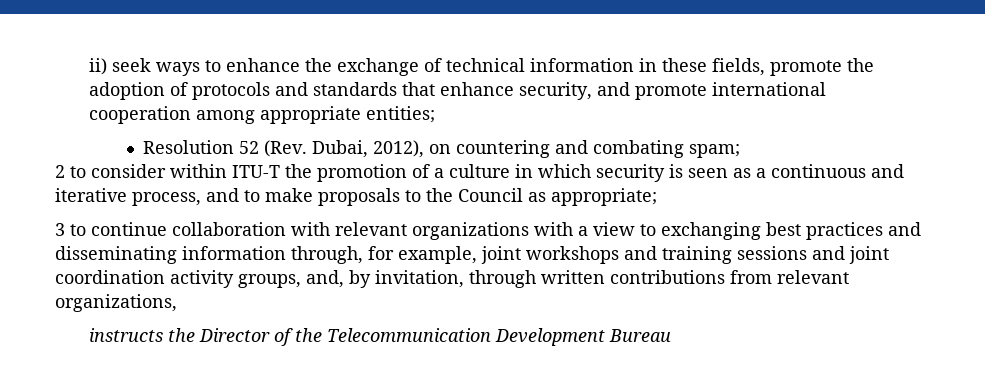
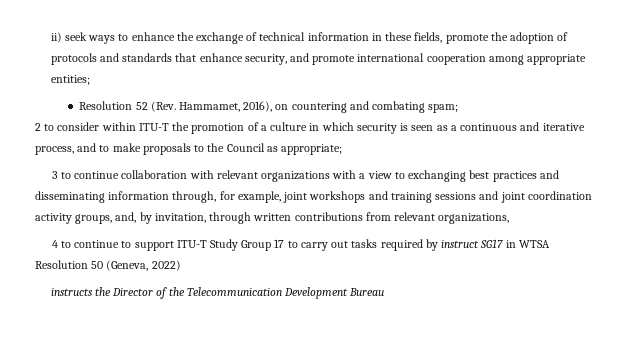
[312,140,425,158] Dubai, 2012), -> [179,101,273,112] Hammamet, 2016),
(177, 303) none -> [51,239,550,251] [35,260,181,271] // 4 to continue to support ITU-T Study Group 17 to carry out tasks required by instruct SG17 in WTSA Resolution 50 (Geneva, 2022)

